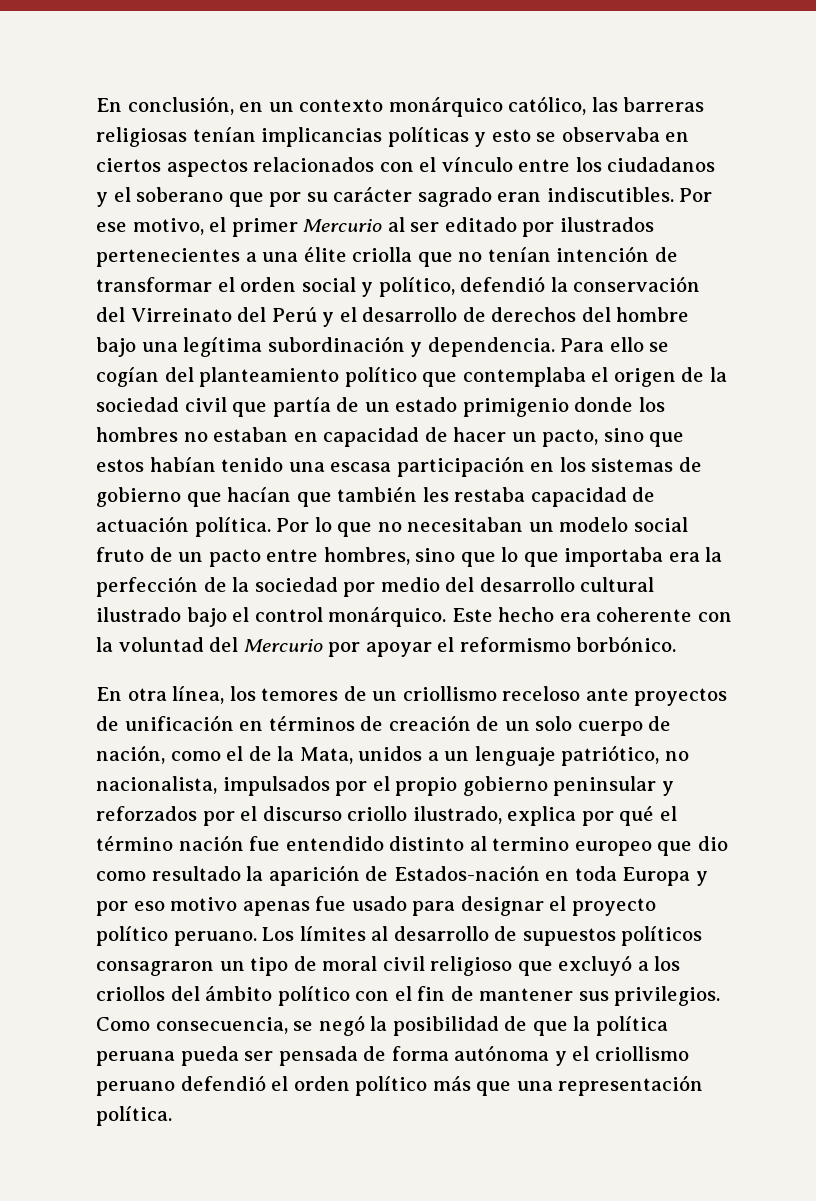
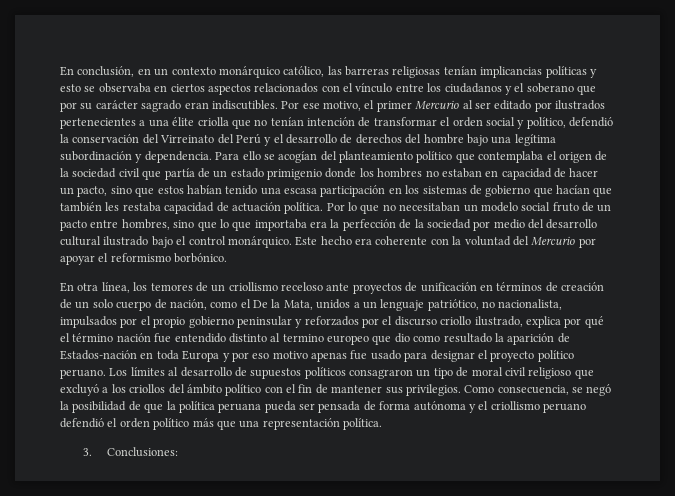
[96,367,159,387] cogían -> [278,151,318,163] acogían
[248,746,272,761] de -> [253,300,268,308] De
(172, 1116) none -> [83,447,178,457] // 3. Conclusiones:

